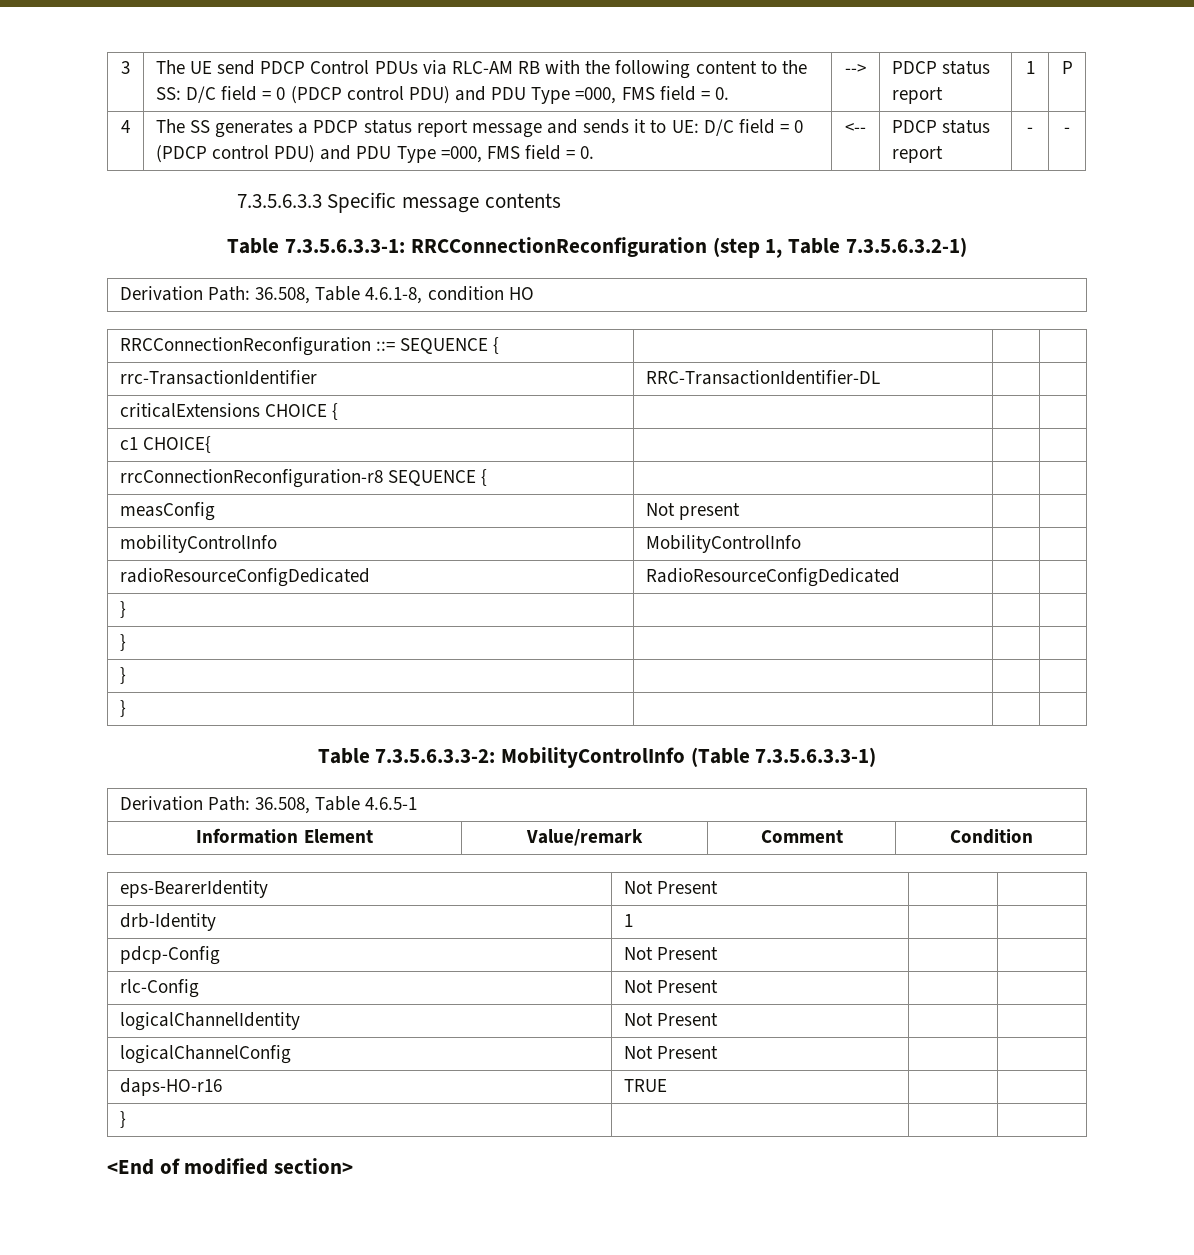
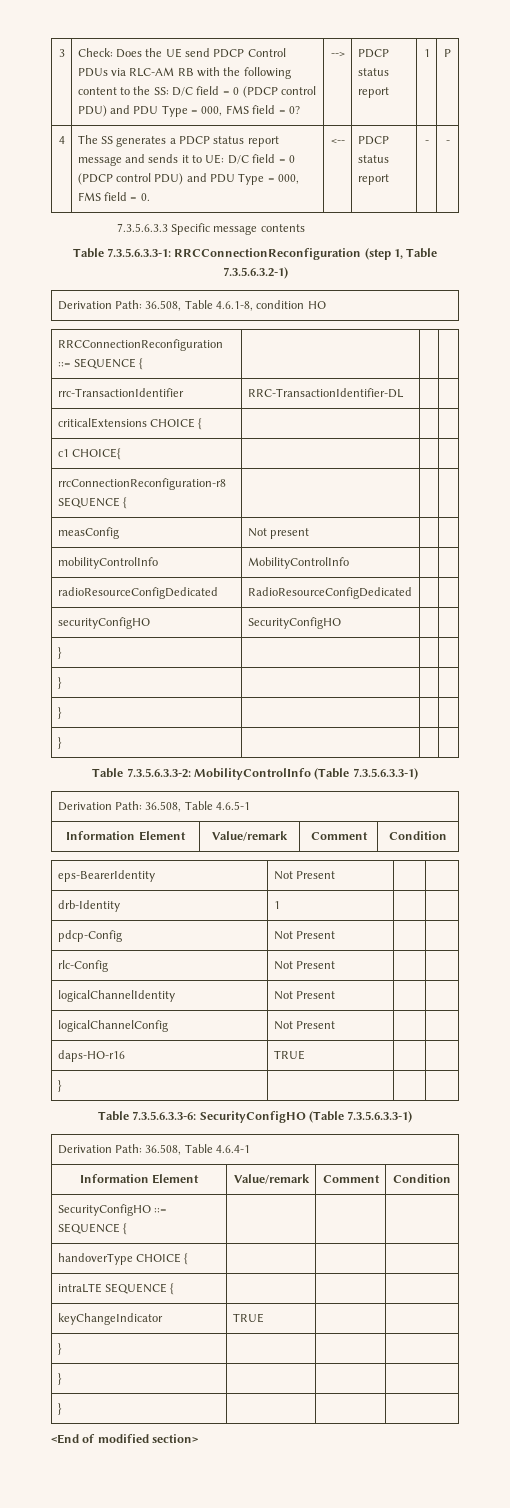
[155,60,185,74] The -> [77,48,163,58] Check: Does the
[575,86,729,104] =000, FMS field = 0. -> [191,105,300,116] = 000, FMS field = 0?
[440,146,482,163] =000, -> [267,174,300,184] = 000,
(900, 577) none -> [57,617,150,629] [247,617,341,629] // securityConfigHO | SecurityConfigHO | |
(126, 1119) none -> [97,1111,413,1123] [57,1144,251,1155] [79,1174,200,1184] [233,1174,310,1184] [322,1175,380,1183] [393,1174,451,1183] [57,1204,167,1216] [57,1223,127,1235] [57,1253,189,1265] [57,1283,175,1295] [57,1313,163,1325] [232,1313,264,1323] [57,1343,62,1355] [57,1373,62,1385] [57,1403,62,1415] // Table 7.3.5.6.3.3-6: SecurityConfigHO (Table 7.3.5.6.3.3-1) // Derivation Path: 36.508, Table 4.6.4-1 // Information Element | Value/remark | Comment | Condition // SecurityConfigHO ::= SEQUENCE { | | | // handoverType CHOICE { | | | // intraLTE SEQUENCE { | | | // keyChangeIndicator | TRUE | | // } | | | // } | | | // } | | |

